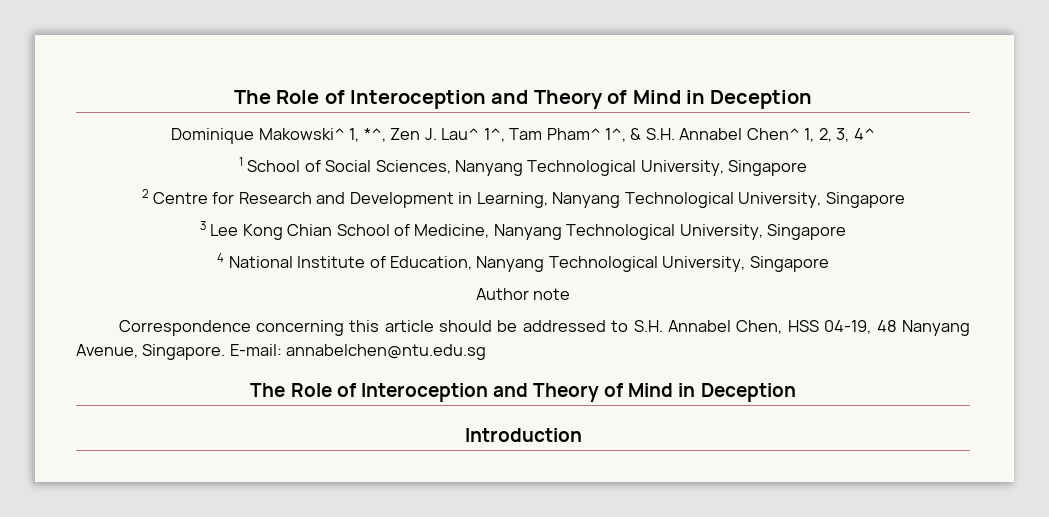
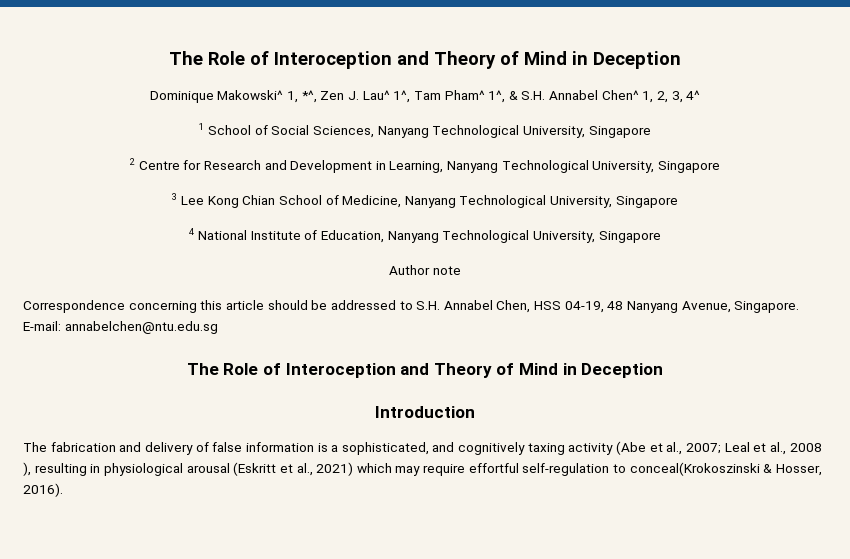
(582, 435) none -> [23,441,822,455] [23,462,822,476] [23,483,63,497] // The fabrication and delivery of false information is a sophisticated, and cognitively taxing activity (Abe et al., 2007; Leal et al., 2008 ), resulting in physiological arousal (Eskritt et al., 2021) which may require effortful self-regulation to conceal(Krokoszinski & Hosser, 2016).

